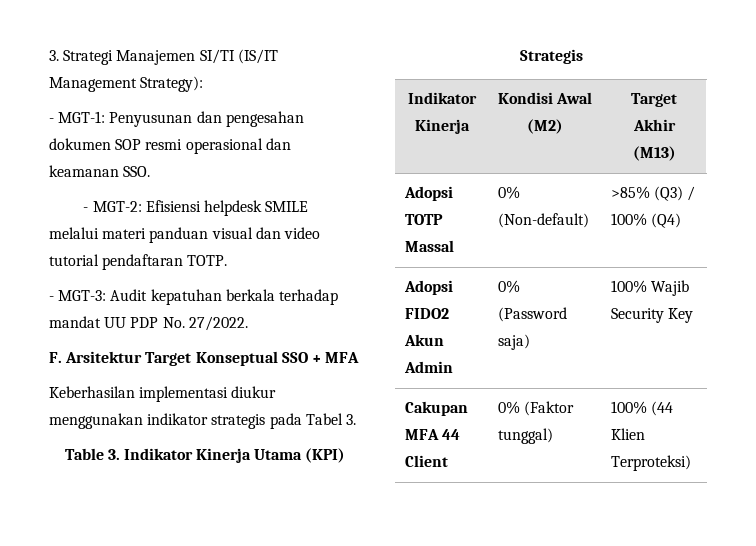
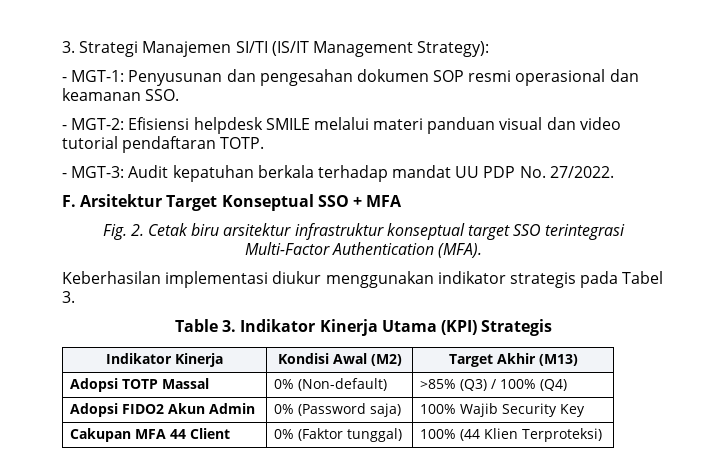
(360, 357) none -> [102,223,626,240] [244,242,483,258] // Fig. 2. Cetak biru arsitektur infrastruktur konseptual target SSO terintegrasi Multi-Factor Authentication (MFA).

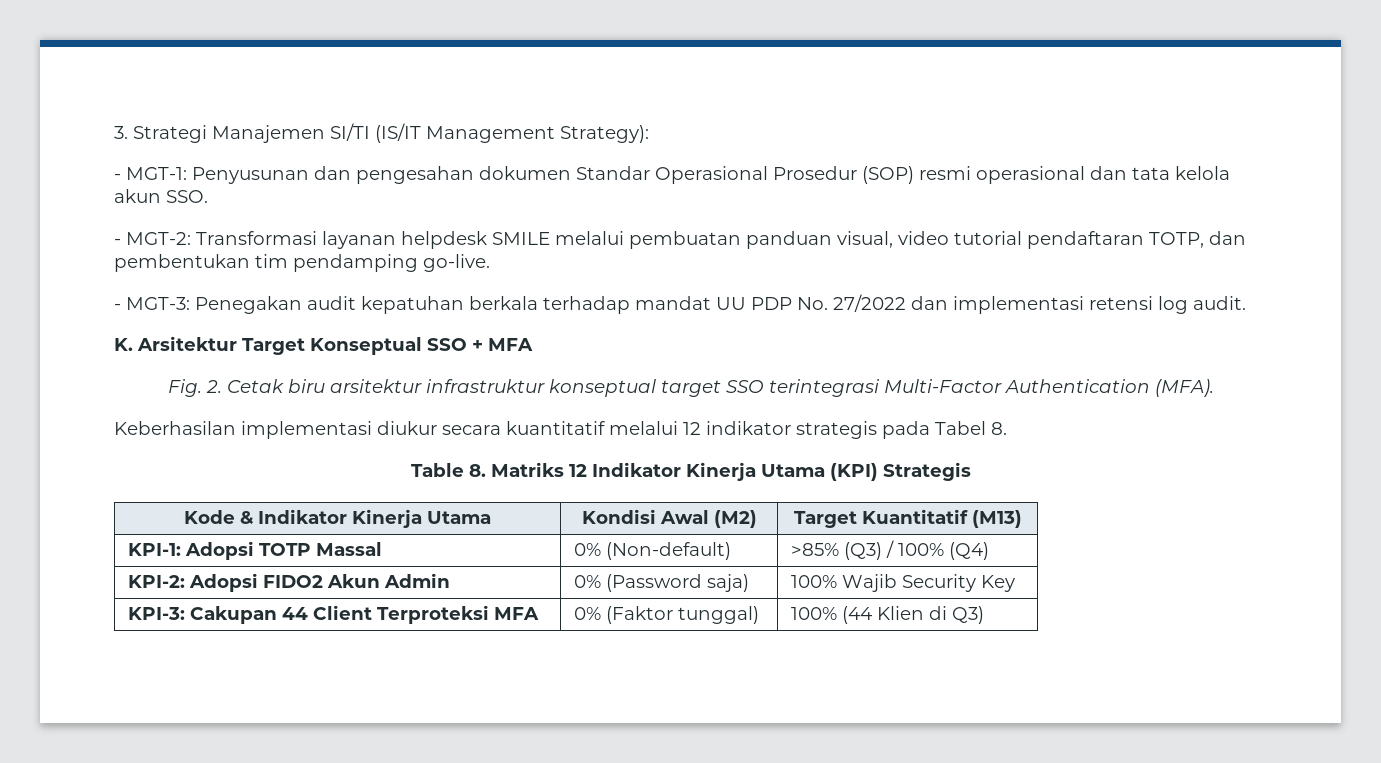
[433,69,639,86] [62,88,141,101] SOP resmi operasional dan keamanan -> [576,166,1230,184] [114,189,161,203] Standar Operasional Prosedur (SOP) resmi operasional dan tata kelola akun
[128,117,190,130] Efisiensi -> [196,231,396,249] Transformasi layanan
[373,117,621,134] [62,136,265,153] materi panduan visual dan video tutorial pendaftaran TOTP. -> [629,231,1246,249] [114,254,490,272] pembuatan panduan visual, video tutorial pendaftaran TOTP, dan pembentukan tim pendamping go-live.
[128,165,169,178] Audit -> [195,296,356,314] Penegakan audit
[549,166,614,178] [62,195,76,207] 27/2022. // F. -> [833,294,1246,314] [114,338,133,351] 27/2022 dan implementasi retensi log audit. // K.
[325,271,434,288] menggunakan -> [442,421,701,435] secara kuantitatif melalui 12
[62,291,75,303] 3. -> [991,422,1007,435] 8.
[222,320,237,332] 3. -> [468,462,587,477] 8. Matriks 12
[106,353,223,367] Indikator Kinerja -> [184,509,491,528] Kode & Indikator Kinerja Utama
[496,353,536,364] Akhir -> [861,509,968,524] Kuantitatif
(578, 360) none -> [128,543,182,556] KPI-1:
(567, 385) none -> [128,575,186,588] KPI-2:
[69,428,166,442] Cakupan MFA -> [128,606,278,624] KPI-3: Cakupan
(230, 433) none -> [377,605,540,624] Terproteksi MFA
[521,428,602,442] Terproteksi) -> [929,606,985,624] di Q3)

